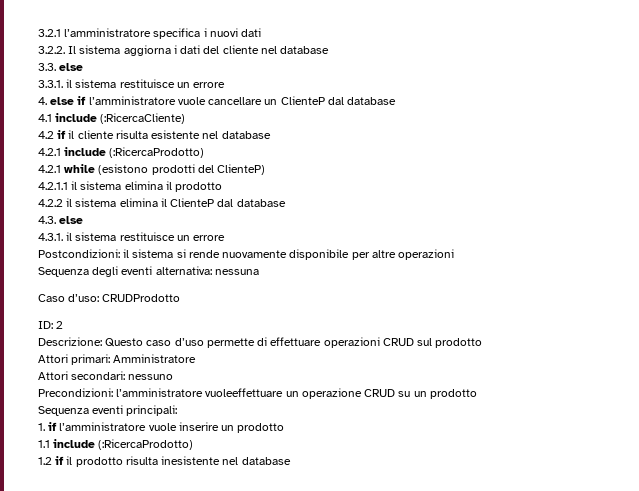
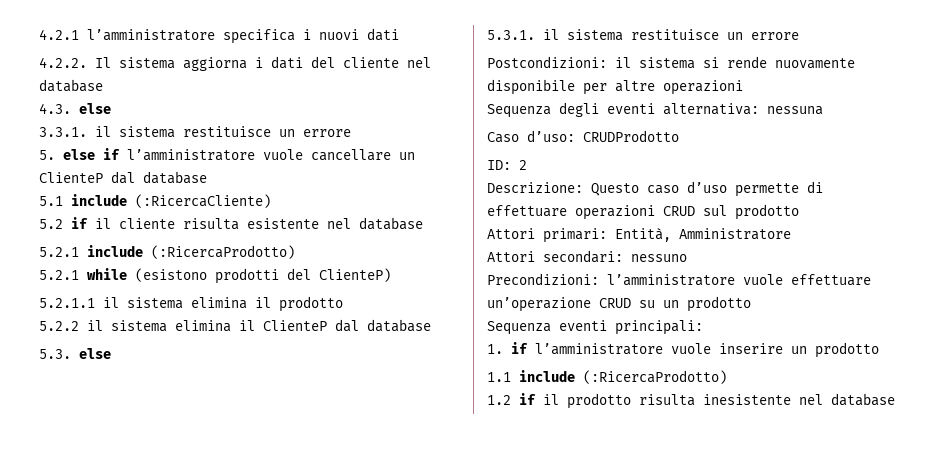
[38,29,61,37] 3.2.1 -> [39,29,79,40] 4.2.1
[38,46,65,54] 3.2.2. -> [39,57,87,68] 4.2.2.
[38,63,56,71] 3.3. -> [39,103,71,114] 4.3.
[38,97,47,105] 4. -> [39,150,55,160] 5.
[38,114,52,122] 4.1 -> [39,196,63,206] 5.1
[38,131,54,139] 4.2 -> [39,219,63,229] 5.2
[38,147,205,158] [38,165,61,173] 4.2.1 include (:RicercaProdotto) // 4.2.1 -> [39,245,295,259] [39,270,79,280] 5.2.1 include (:RicercaProdotto) // 5.2.1
[38,182,68,190] 4.2.1.1 -> [39,298,95,308] 5.2.1.1
[38,199,63,207] 4.2.2 -> [39,321,79,331] 5.2.2
[38,216,84,224] [38,233,63,241] 4.3. else // 4.3.1. -> [39,348,111,359] [487,30,535,40] 5.3. else // 5.3.1.
(111, 359) none -> [615,228,671,242] Entità,
[205,388,362,399] vuoleeffettuare un operazione -> [743,274,871,286] [487,297,591,312] vuole effettuare un’operazione

